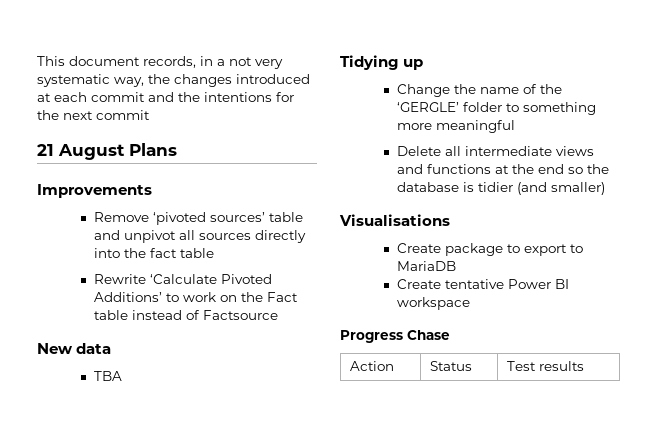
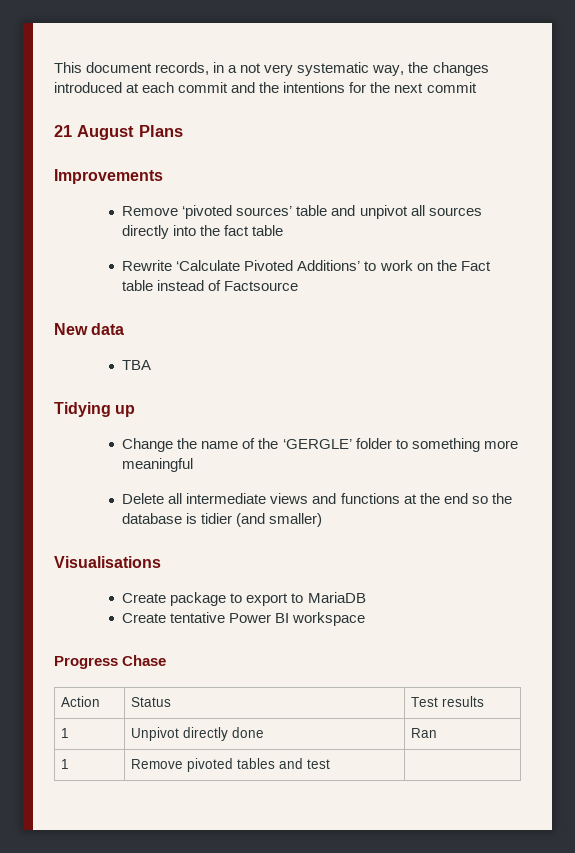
(585, 366) none -> [61,728,70,738] [131,727,265,741] [411,728,438,738] [61,759,70,769] [131,758,331,772] // 1 | Unpivot directly done | Ran // 1 | Remove pivoted tables and test |

